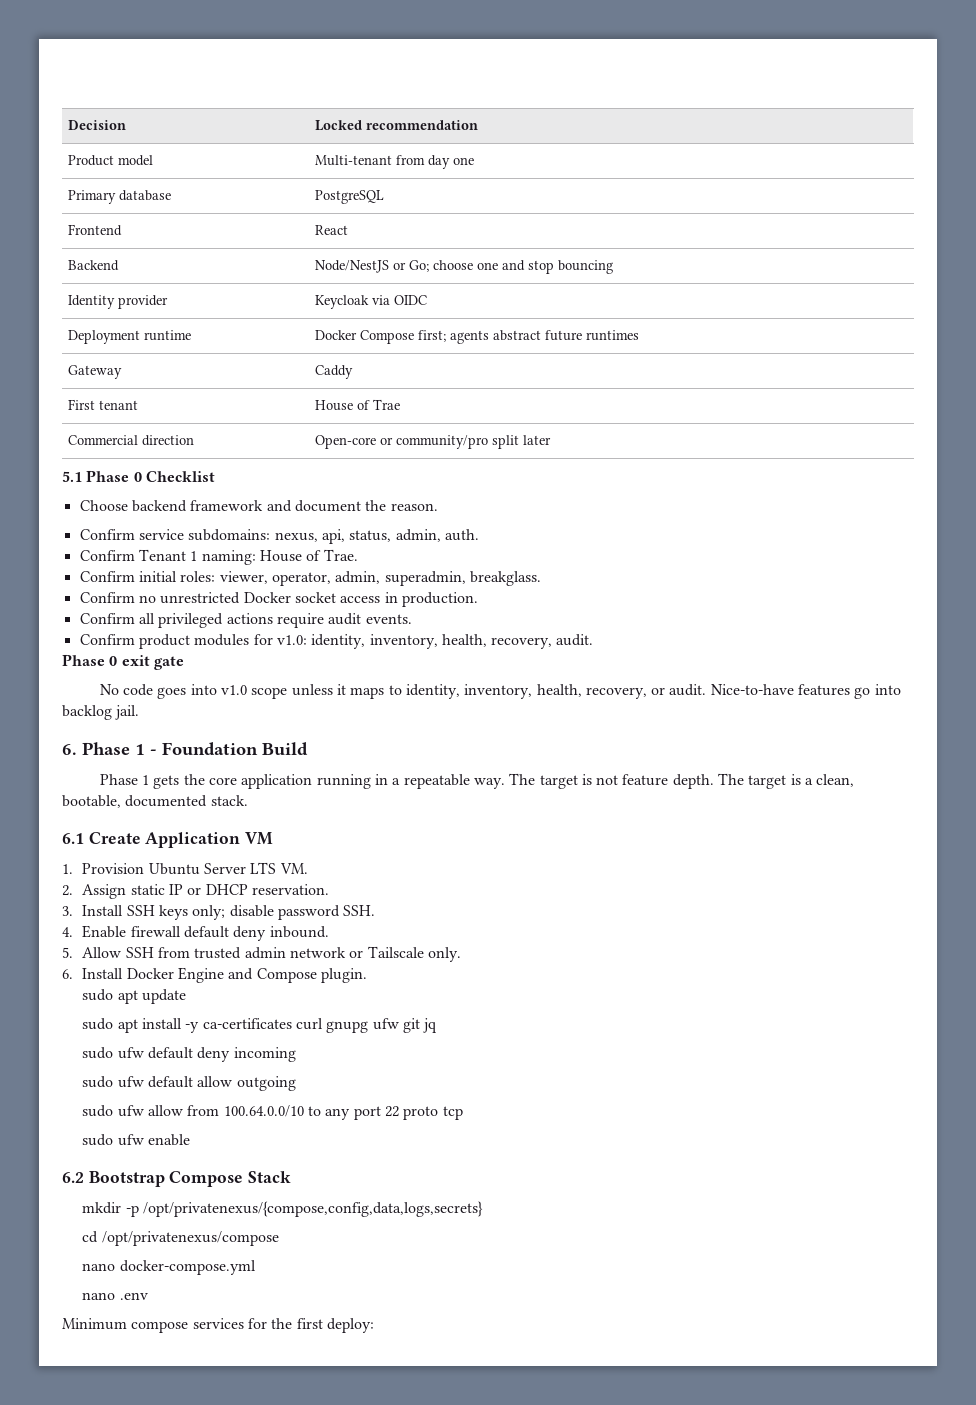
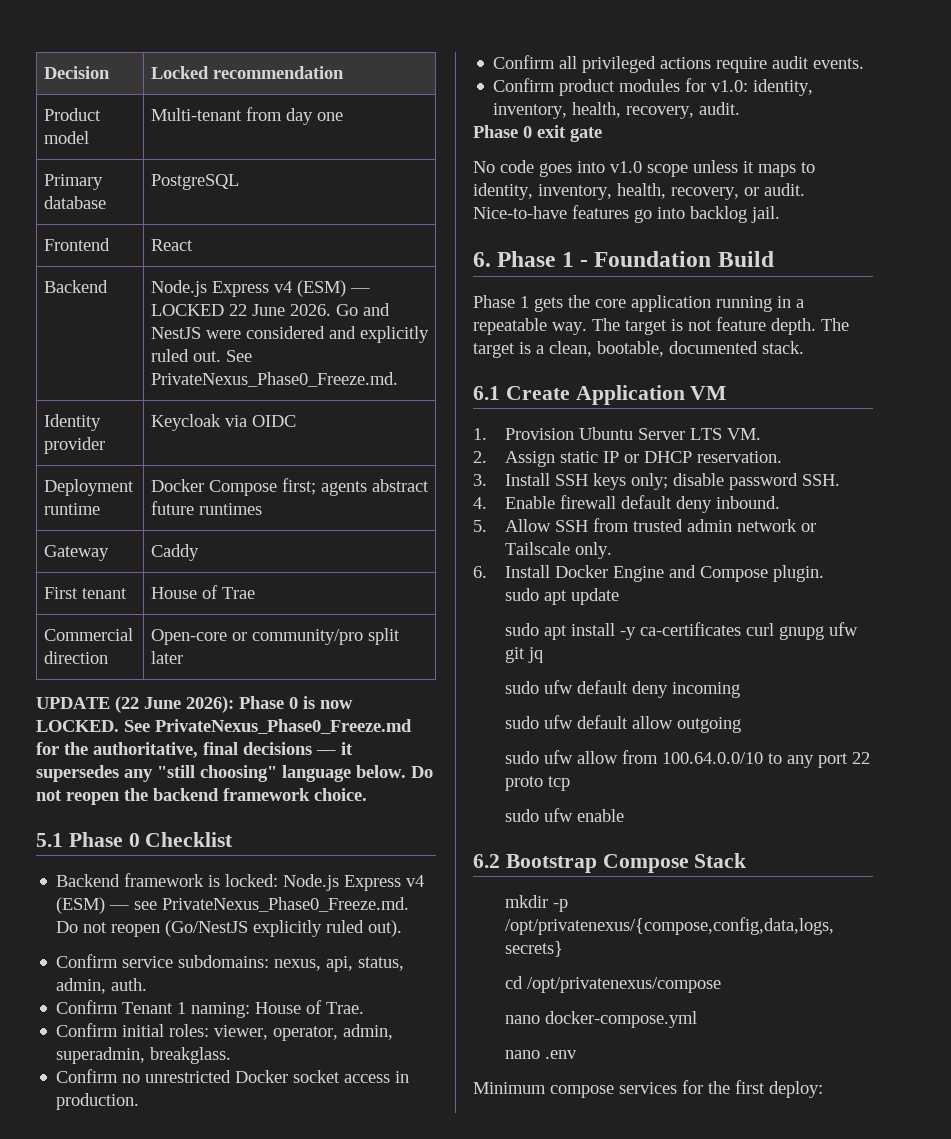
[315,260,614,274] Node/NestJS or Go; choose one and stop bouncing -> [150,280,370,297] [150,303,390,316] [150,326,429,343] [150,349,252,362] [150,372,398,387] Node.js Express v4 (ESM) — LOCKED 22 June 2026. Go and NestJS were considered and explicitly ruled out. See PrivateNexus_Phase0_Freeze.md.
[62,470,215,482] [79,500,438,512] 5.1 Phase 0 Checklist // Choose backend framework and document the reason. -> [36,696,353,713] [36,719,412,734] [36,742,353,758] [36,765,433,782] [36,788,367,805] [36,832,234,847] [56,873,425,891] [56,897,410,914] [56,920,403,937] UPDATE (22 June 2026): Phase 0 is now LOCKED. See PrivateNexus_Phase0_Freeze.md for the authoritative, final decisions — it supersedes any "still choosing" language below. Do not reopen the backend framework choice. // 5.1 Phase 0 Checklist // Backend framework is locked: Node.js Express v4 (ESM) — see PrivateNexus_Phase0_Freeze.md. Do not reopen (Go/NestJS explicitly ruled out).

